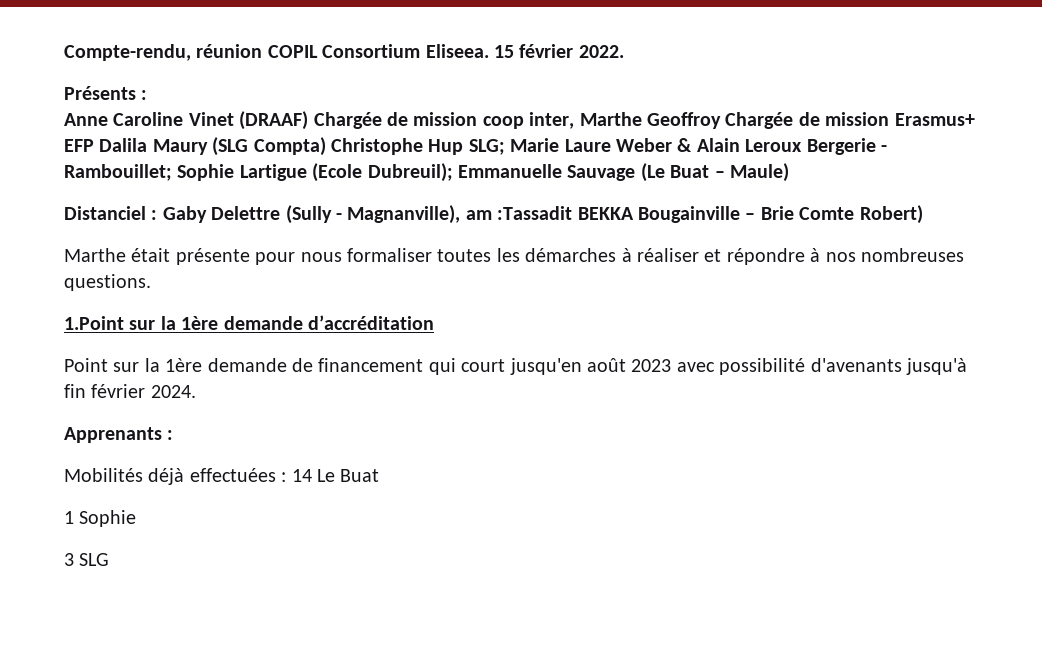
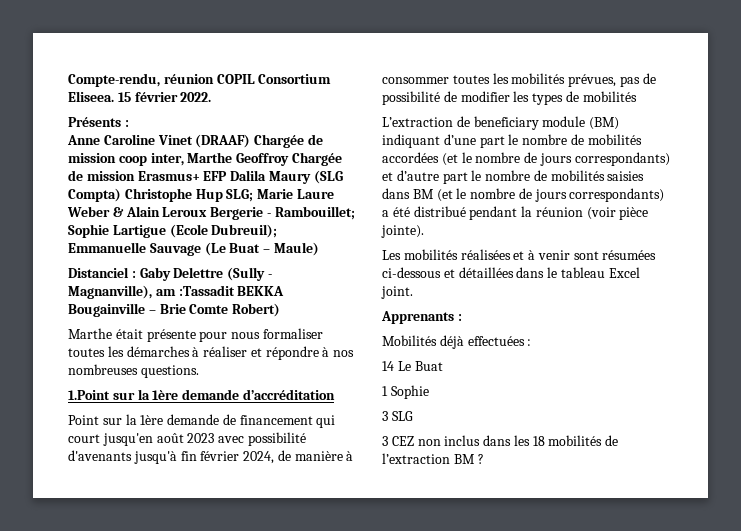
[150,385,196,398] 2024. -> [243,450,354,464] [382,73,656,87] [382,91,637,105] [382,116,620,130] [382,134,642,148] [382,152,670,166] [382,170,645,184] [382,188,665,202] [382,206,649,220] [381,225,424,238] [382,249,657,260] [382,267,640,278] [381,286,413,299] 2024, de manière à consommer toutes les mobilités prévues, pas de possibilité de modifier les types de mobilités // L’extraction de beneficiary module (BM) indiquant d’une part le nombre de mobilités accordées (et le nombre de jours correspondants) et d’autre part le nombre de mobilités saisies dans BM (et le nombre de jours correspondants) a été distribué pendant la réunion (voir pièce jointe). // Les mobilités réalisées et à venir sont résumées ci-dessous et détaillées dans le tableau Excel joint.
(287, 477) none -> (532, 342) //
(110, 559) none -> [382,435,619,446] [382,453,484,464] // 3 CEZ non inclus dans les 18 mobilités de l’extraction BM ?

